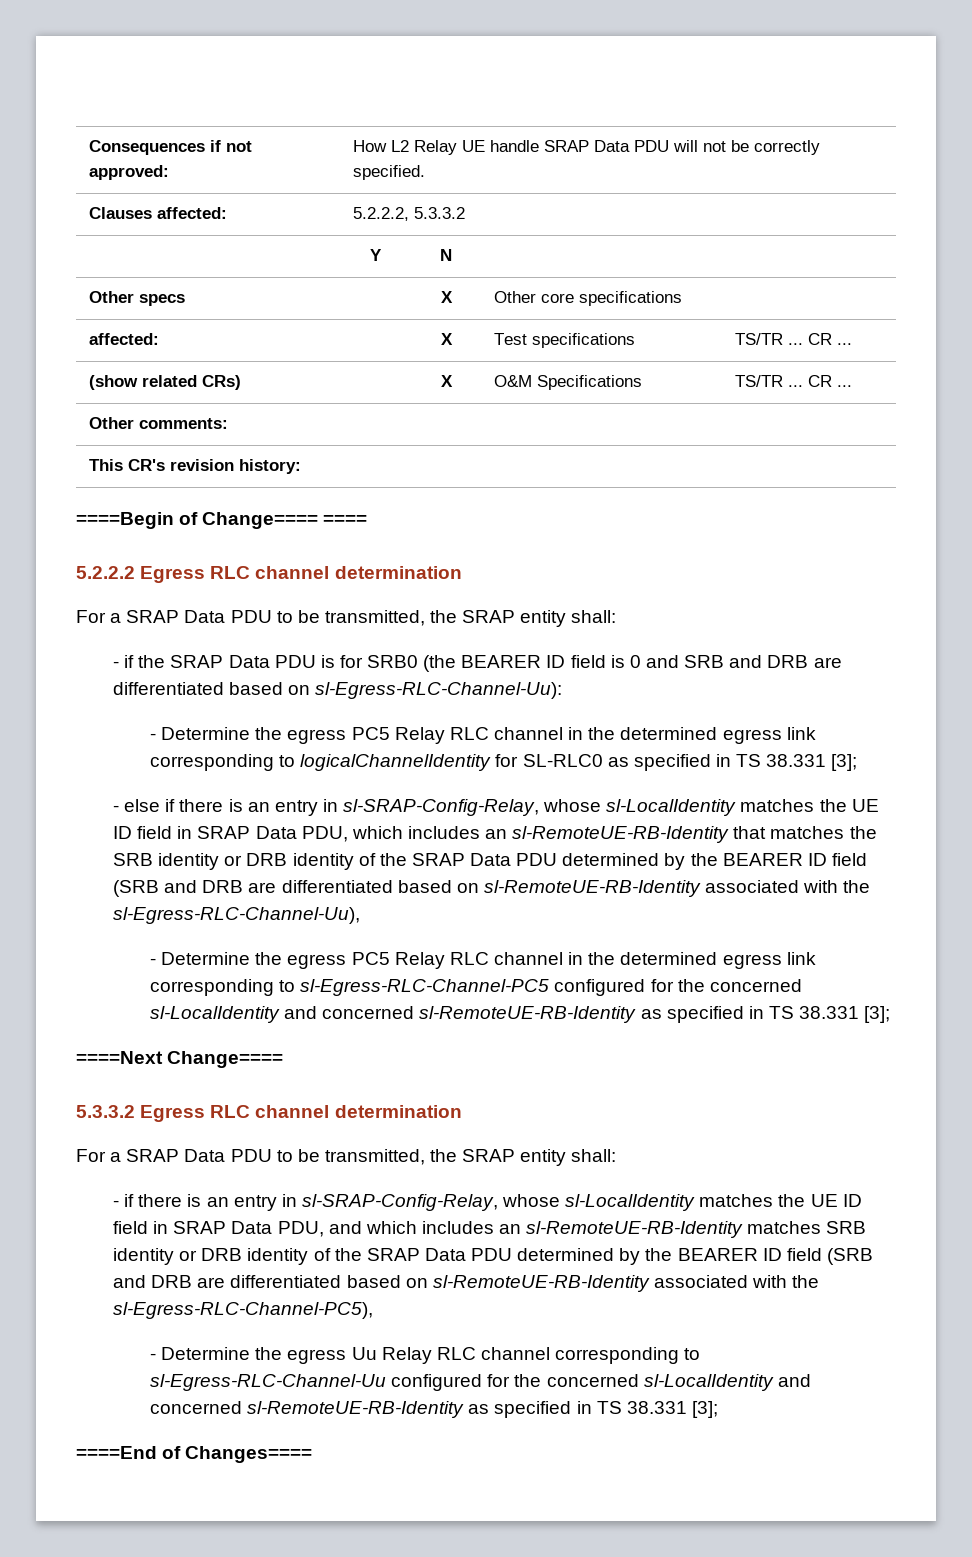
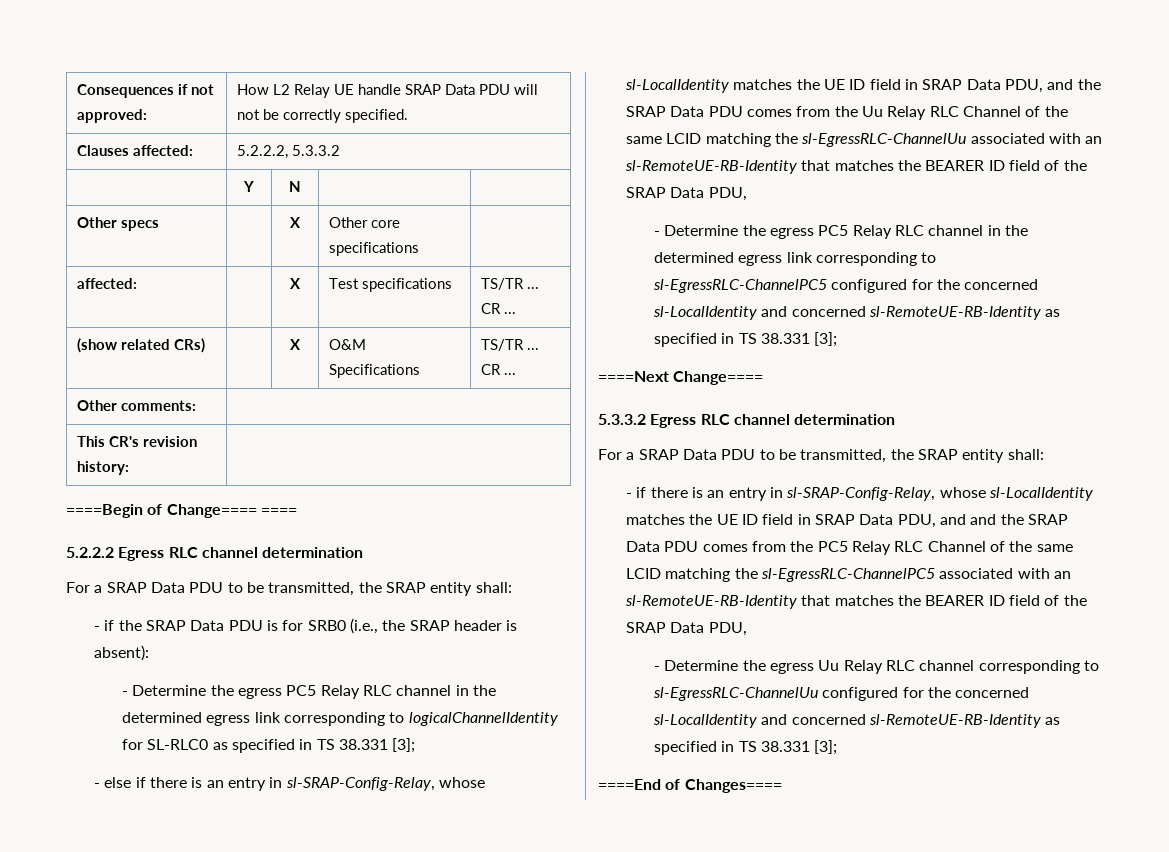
[423,655,842,672] [113,682,563,699] (the BEARER ID field is 0 and SRB and DRB are differentiated based on sl-Egress-RLC-Channel-Uu): -> [349,618,518,634] [94,645,150,661] (i.e., the SRAP header is absent):
[351,826,877,843] [113,853,868,870] [113,880,871,897] [113,907,361,924] which includes an sl-RemoteUE-RB-Identity that matches the SRB identity or DRB identity of the SRAP Data PDU determined by the BEARER ID field (SRB and DRB are differentiated based on sl-RemoteUE-RB-Identity associated with the sl-Egress-RLC-Channel-Uu), -> [1047,79,1101,90] [626,106,1068,120] [626,133,1103,147] [625,160,1087,174] [626,187,747,201] and the SRAP Data PDU comes from the Uu Relay RLC Channel of the same LCID matching the sl-EgressRLC-ChannelUu associated with an sl-RemoteUE-RB-Identity that matches the BEARER ID field of the SRAP Data PDU,
[300,979,550,996] sl-Egress-RLC-Channel-PC5 -> [653,279,828,293] sl-EgressRLC-ChannelPC5
[365,1221,867,1238] [113,1248,874,1265] [113,1275,820,1292] [113,1302,374,1319] which includes an sl-RemoteUE-RB-Identity matches SRB identity or DRB identity of the SRAP Data PDU determined by the BEARER ID field (SRB and DRB are differentiated based on sl-RemoteUE-RB-Identity associated with the sl-Egress-RLC-Channel-PC5), -> [970,514,1068,525] [626,541,1073,555] [626,568,1071,582] [625,595,1087,609] [626,622,747,636] and the SRAP Data PDU comes from the PC5 Relay RLC Channel of the same LCID matching the sl-EgressRLC-ChannelPC5 associated with an sl-RemoteUE-RB-Identity that matches the BEARER ID field of the SRAP Data PDU,
[150,1374,387,1391] sl-Egress-RLC-Channel-Uu -> [653,687,819,701] sl-EgressRLC-ChannelUu

